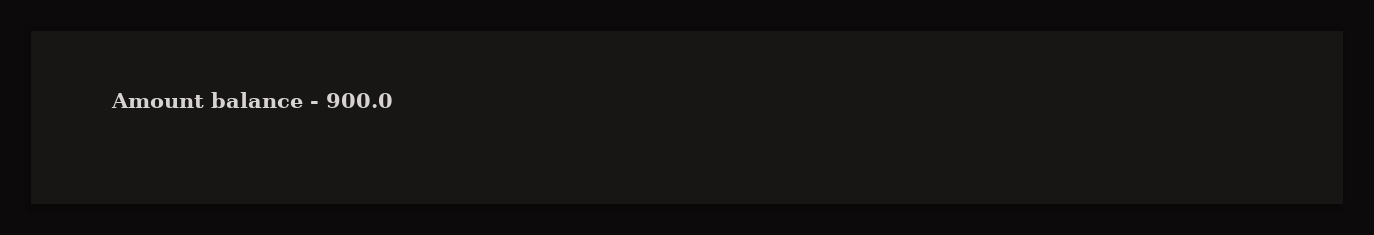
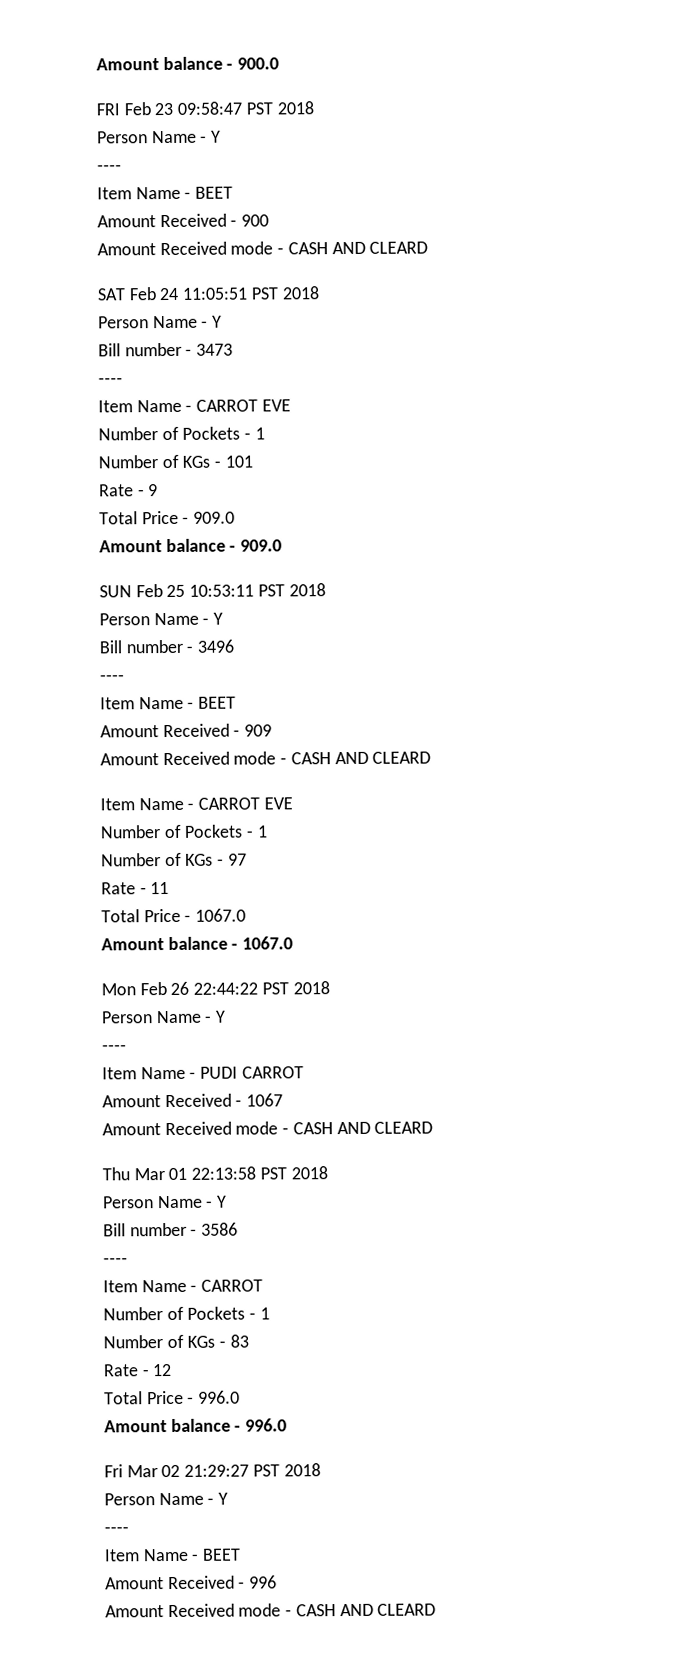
(393, 100) none -> [96,101,314,116] [97,130,222,144] [97,164,122,172] [97,186,234,200] [97,213,270,228] [97,241,429,256] [97,286,319,301] [98,315,223,329] [98,342,234,357] [98,377,123,385] [98,399,291,413] [98,426,265,441] [98,454,253,469] [99,484,159,497] [99,510,236,525] [99,538,283,553] [99,583,326,598] [99,612,224,626] [99,639,235,654] [100,674,125,682] [100,696,237,710] [100,723,273,738] [100,751,432,766] [100,797,293,811] [100,824,268,839] [101,852,247,867] [101,881,170,895] [101,908,247,923] [101,936,294,951] [101,981,330,996] [101,1010,227,1024] [102,1044,127,1052] [102,1066,304,1080] [102,1093,284,1108] [102,1121,434,1136] [102,1166,328,1181] [103,1195,228,1209] [103,1222,239,1237] [103,1257,128,1265] [103,1279,264,1293] [103,1306,270,1321] [103,1334,249,1349] [103,1363,173,1377] [104,1390,241,1405] [104,1418,288,1433] [104,1463,321,1478] [104,1492,229,1506] [104,1526,129,1534] [104,1548,242,1562] [105,1575,278,1590] [105,1603,437,1618] // FRI Feb 23 09:58:47 PST 2018 // Person Name - Y // ---- // Item Name - BEET // Amount Received - 900 // Amount Received mode - CASH AND CLEARD // SAT Feb 24 11:05:51 PST 2018 // Person Name - Y // Bill number - 3473 // ---- // Item Name - CARROT EVE // Number of Pockets - 1 // Number of KGs - 101 // Rate - 9 // Total Price - 909.0 // Amount balance - 909.0 // SUN Feb 25 10:53:11 PST 2018 // Person Name - Y // Bill number - 3496 // ---- // Item Name - BEET // Amount Received - 909 // Amount Received mode - CASH AND CLEARD // Item Name - CARROT EVE // Number of Pockets - 1 // Number of KGs - 97 // Rate - 11 // Total Price - 1067.0 // Amount balance - 1067.0 // Mon Feb 26 22:44:22 PST 2018 // Person Name - Y // ---- // Item Name - PUDI CARROT // Amount Received - 1067 // Amount Received mode - CASH AND CLEARD // Thu Mar 01 22:13:58 PST 2018 // Person Name - Y // Bill number - 3586 // ---- // Item Name - CARROT // Number of Pockets - 1 // Number of KGs - 83 // Rate - 12 // Total Price - 996.0 // Amount balance - 996.0 // Fri Mar 02 21:29:27 PST 2018 // Person Name - Y // ---- // Item Name - BEET // Amount Received - 996 // Amount Received mode - CASH AND CLEARD

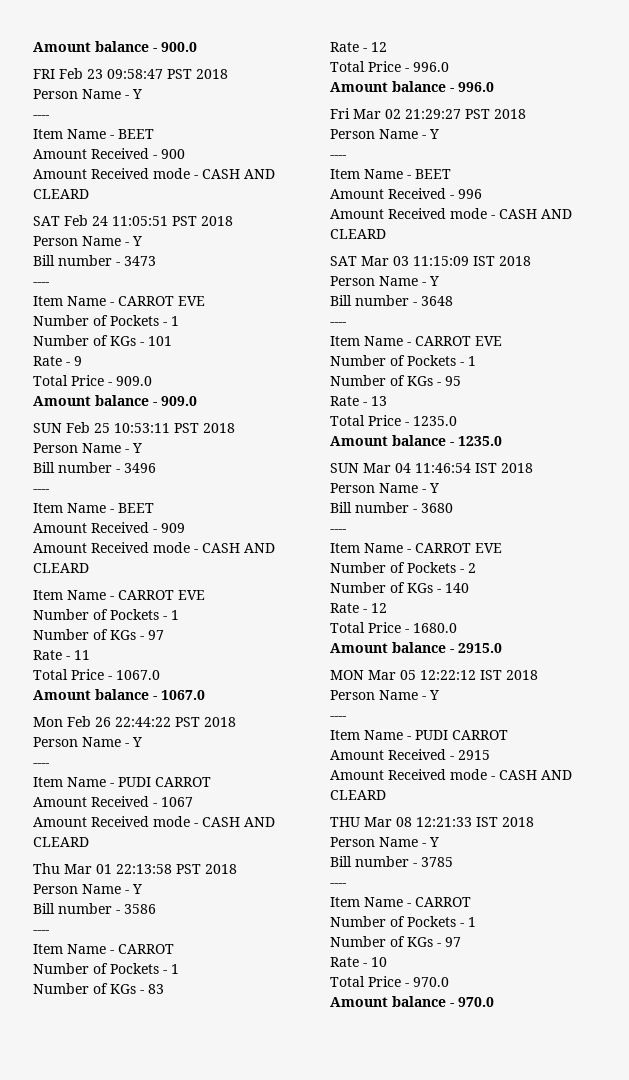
(437, 1609) none -> [330,256,531,266] [330,276,439,286] [330,295,453,306] [330,322,346,326] [330,336,502,346] [330,355,476,366] [330,375,461,386] [330,396,387,406] [330,415,457,426] [330,435,502,446] [330,463,533,473] [330,483,439,493] [330,502,453,513] [330,529,346,533] [330,543,502,553] [330,562,476,573] [330,582,469,593] [330,603,387,613] [330,622,457,633] [330,642,502,653] [330,670,538,680] [330,690,439,700] [330,716,346,720] [330,730,508,740] [330,749,490,760] [330,769,572,780] [330,790,386,800] [330,817,534,827] [330,837,439,847] [330,856,453,867] [330,883,346,887] [330,897,471,907] [330,916,476,927] [330,936,461,947] [330,957,387,967] [330,976,449,987] [330,996,494,1007] // SAT Mar 03 11:15:09 IST 2018 // Person Name - Y // Bill number - 3648 // ---- // Item Name - CARROT EVE // Number of Pockets - 1 // Number of KGs - 95 // Rate - 13 // Total Price - 1235.0 // Amount balance - 1235.0 // SUN Mar 04 11:46:54 IST 2018 // Person Name - Y // Bill number - 3680 // ---- // Item Name - CARROT EVE // Number of Pockets - 2 // Number of KGs - 140 // Rate - 12 // Total Price - 1680.0 // Amount balance - 2915.0 // MON Mar 05 12:22:12 IST 2018 // Person Name - Y // ---- // Item Name - PUDI CARROT // Amount Received - 2915 // Amount Received mode - CASH AND CLEARD // THU Mar 08 12:21:33 IST 2018 // Person Name - Y // Bill number - 3785 // ---- // Item Name - CARROT // Number of Pockets - 1 // Number of KGs - 97 // Rate - 10 // Total Price - 970.0 // Amount balance - 970.0

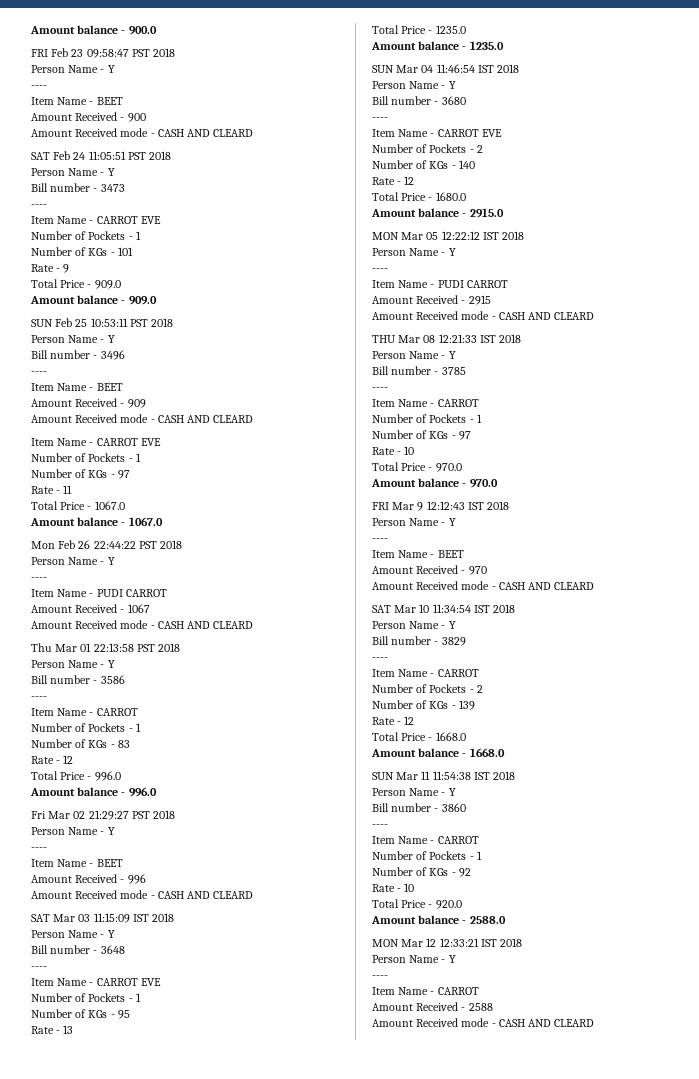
(494, 1002) none -> [372,501,510,511] [372,518,456,526] [372,538,388,542] [372,550,464,558] [372,565,487,575] [372,581,595,590] [372,604,516,613] [372,621,456,629] [372,636,466,646] [372,657,388,661] [372,669,479,677] [372,684,483,693] [372,700,475,710] [372,716,415,725] [372,732,466,741] [371,748,505,757] [372,771,516,780] [372,788,456,796] [372,803,466,812] [372,824,388,828] [372,836,479,844] [372,851,482,860] [372,867,471,877] [372,883,415,892] [372,899,462,909] [371,915,506,924] [372,938,523,947] [372,955,456,963] [372,975,388,979] [372,987,479,995] [372,1002,493,1011] [372,1018,595,1027] // FRI Mar 9 12:12:43 IST 2018 // Person Name - Y // ---- // Item Name - BEET // Amount Received - 970 // Amount Received mode - CASH AND CLEARD // SAT Mar 10 11:34:54 IST 2018 // Person Name - Y // Bill number - 3829 // ---- // Item Name - CARROT // Number of Pockets - 2 // Number of KGs - 139 // Rate - 12 // Total Price - 1668.0 // Amount balance - 1668.0 // SUN Mar 11 11:54:38 IST 2018 // Person Name - Y // Bill number - 3860 // ---- // Item Name - CARROT // Number of Pockets - 1 // Number of KGs - 92 // Rate - 10 // Total Price - 920.0 // Amount balance - 2588.0 // MON Mar 12 12:33:21 IST 2018 // Person Name - Y // ---- // Item Name - CARROT // Amount Received - 2588 // Amount Received mode - CASH AND CLEARD

